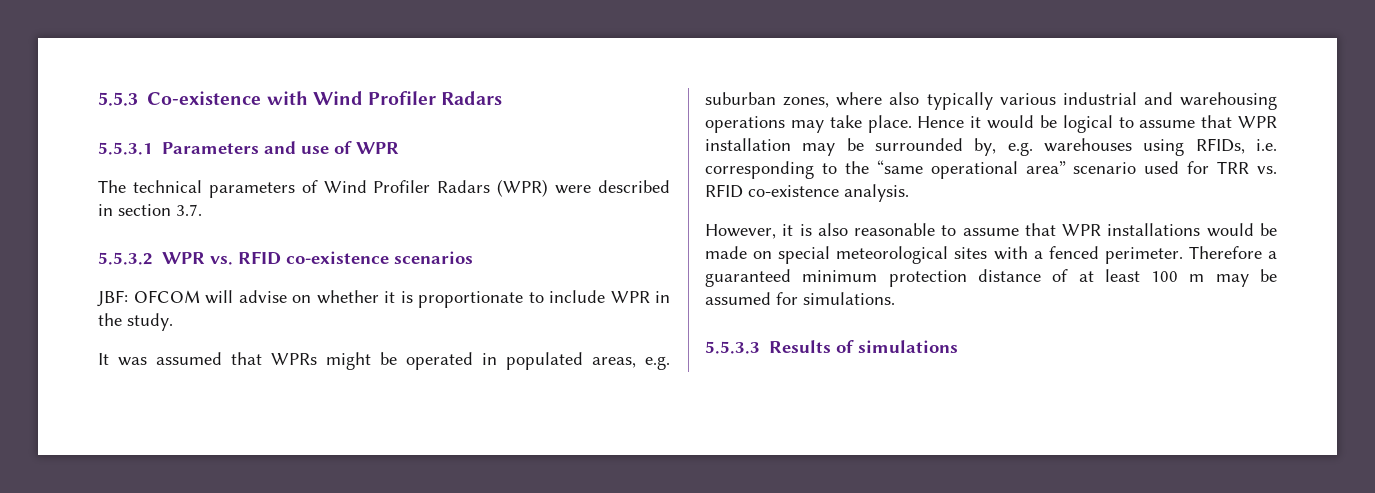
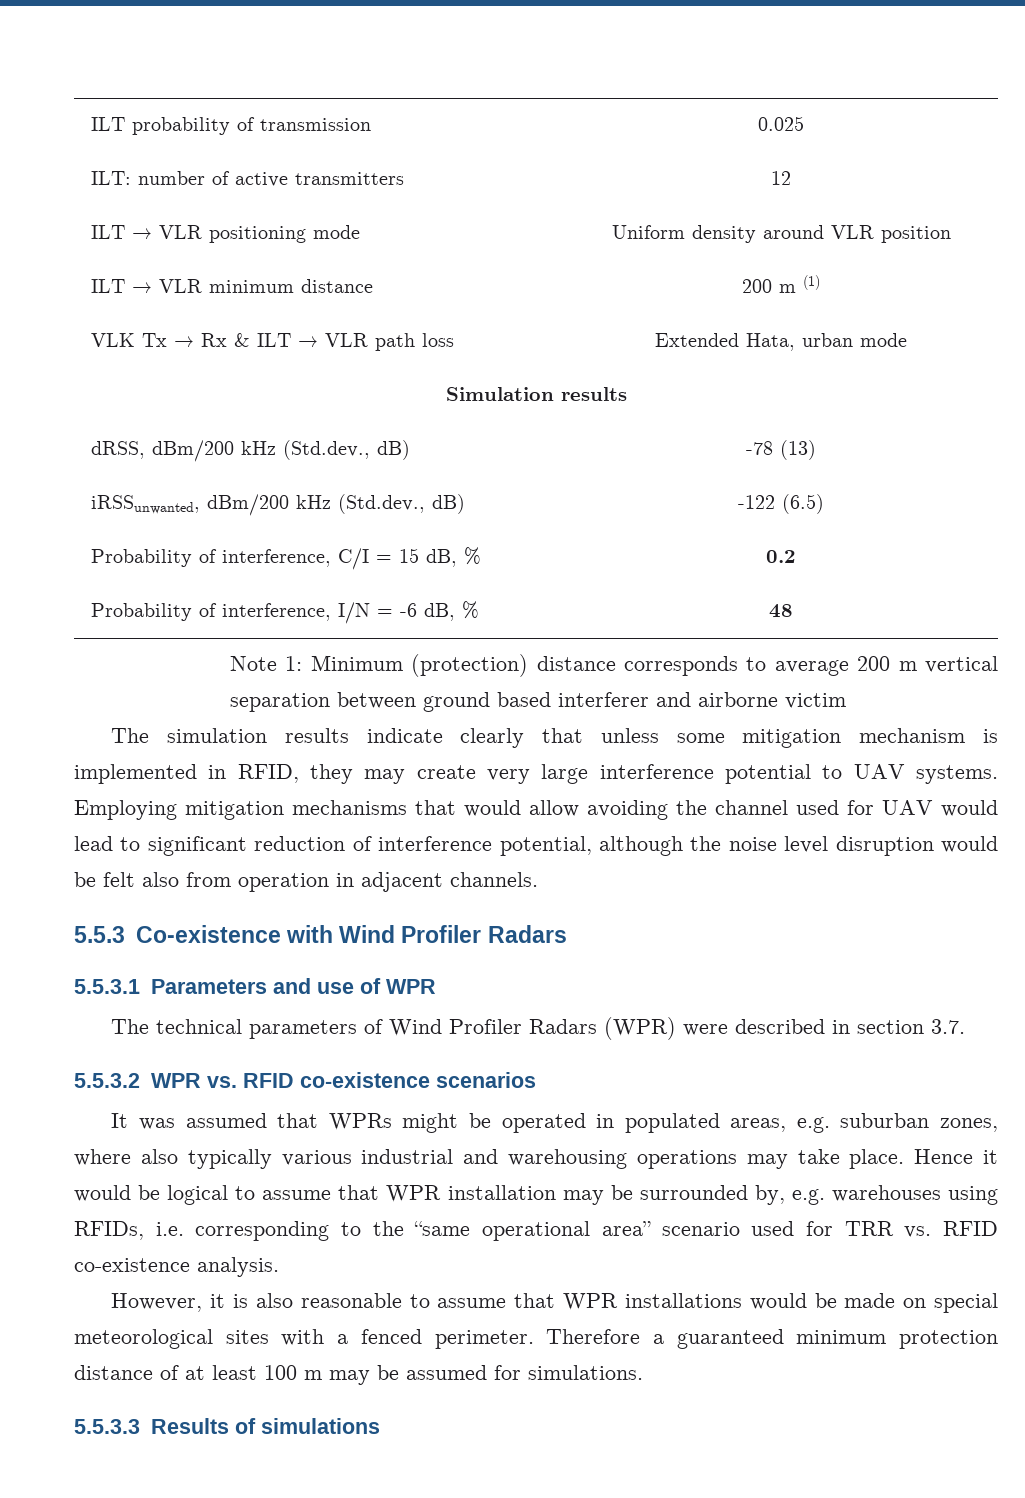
(98, 99) none -> [90,117,371,135] [758,116,804,131] [90,171,404,187] [771,171,791,185] [90,225,360,243] [611,225,951,243] [90,279,373,293] [742,275,820,293] [90,333,454,351] [655,333,907,351] [445,387,627,401] [90,440,410,462] [746,440,816,460] [90,494,465,516] [738,494,824,514] [90,547,481,570] [766,550,796,563] [90,601,479,624] [769,604,793,618] [229,654,999,677] [229,692,846,712] [111,728,998,748] [74,764,999,784] [74,800,998,820] [74,836,998,856] [74,872,538,892] ILT probability of transmission | 0.025 // ILT: number of active transmitters | 12 // ILT → VLR positioning mode | Uniform density around VLR position // ILT → VLR minimum distance | 200 m (1) // VLK Tx → Rx & ILT → VLR path loss | Extended Hata, urban mode // Simulation results // dRSS, dBm/200 kHz (Std.dev., dB) | -78 (13) // iRSSunwanted, dBm/200 kHz (Std.dev., dB) | -122 (6.5) // Probability of interference, C/I = 15 dB, % | 0.2 // Probability of interference, I/N = -6 dB, % | 48 // Note 1: Minimum (protection) distance corresponds to average 200 m vertical separation between ground based interferer and airborne victim // The simulation results indicate clearly that unless some mitigation mechanism is implemented in RFID, they may create very large interference potential to UAV systems. Employing mitigation mechanisms that would allow avoiding the channel used for UAV would lead to significant reduction of interference potential, although the noise level disruption would be felt also from operation in adjacent channels. //
[97,290,670,308] [98,313,173,331] // JBF: OFCOM will advise on whether it is proportionate to include WPR in the study. -> (536, 1080) none

